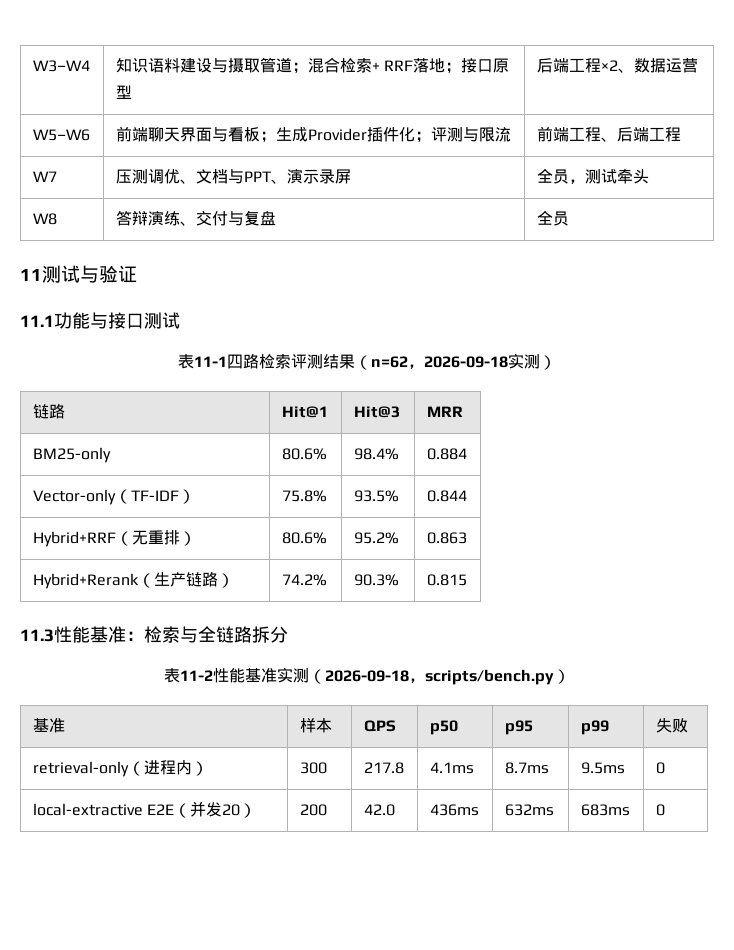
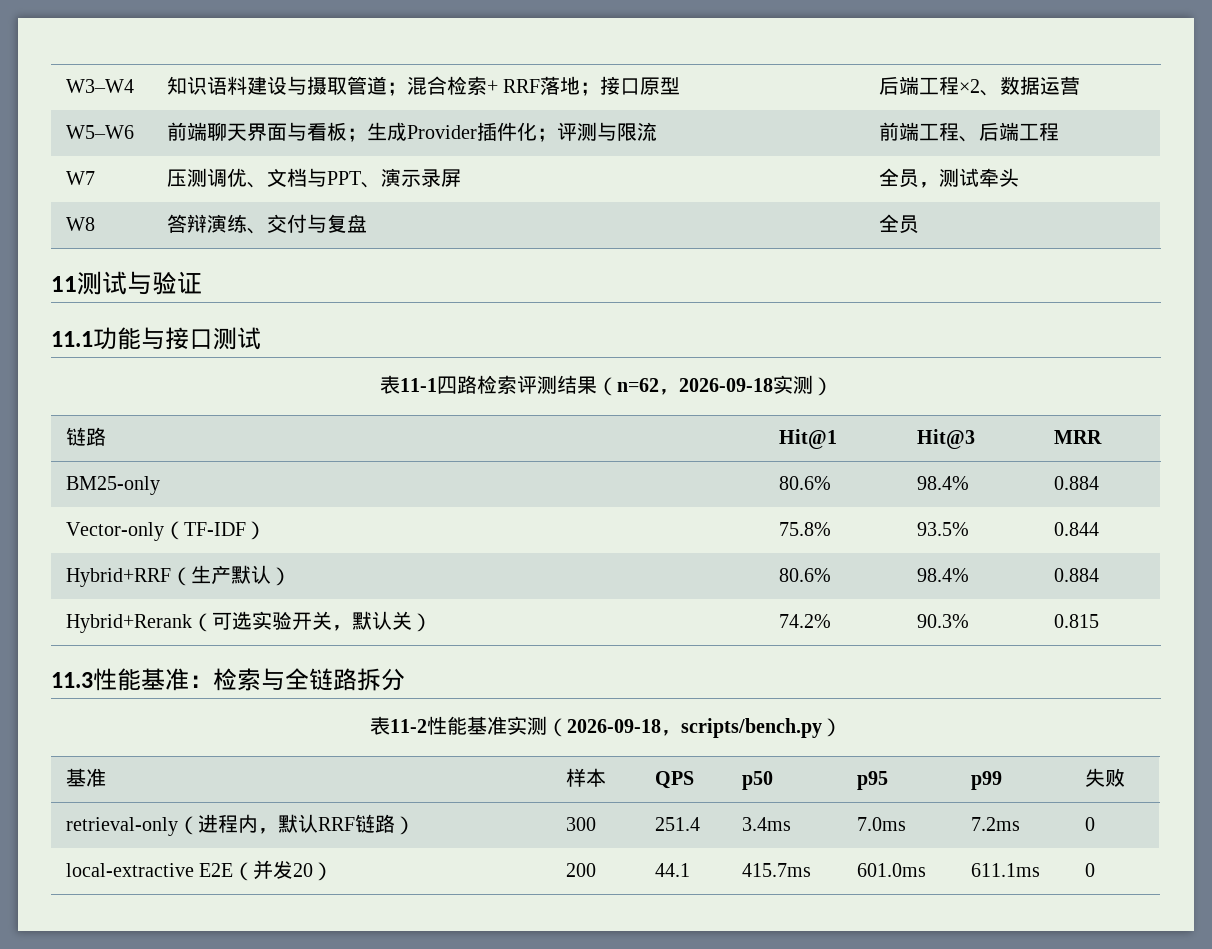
[131,530,180,545] 无重排 -> [190,565,271,584] 生产默认
[353,532,399,544] [426,532,467,544] 95.2% | 0.863 -> [916,568,969,582] [1053,568,1099,582] 98.4% | 0.884
[153,572,218,587] 生产链路 -> [211,611,412,631] 可选实验开关，默认关
[191,761,208,776] [299,762,327,774] [363,762,404,774] [429,762,474,774] [504,762,549,774] [580,762,625,774] ） | 300 | 217.8 | 4.1ms | 8.7ms | 9.5ms -> [257,814,415,835] [565,817,596,831] [654,817,700,831] [741,817,791,831] [856,817,906,831] [970,817,1020,831] ，默认RRF链路） | 300 | 251.4 | 3.4ms | 7.0ms | 7.2ms
[363,804,395,816] [429,804,479,816] [504,804,554,816] [580,804,630,816] 42.0 | 436ms | 632ms | 683ms -> [654,863,690,877] [741,863,811,877] [856,863,926,877] [970,863,1040,877] 44.1 | 415.7ms | 601.0ms | 611.1ms

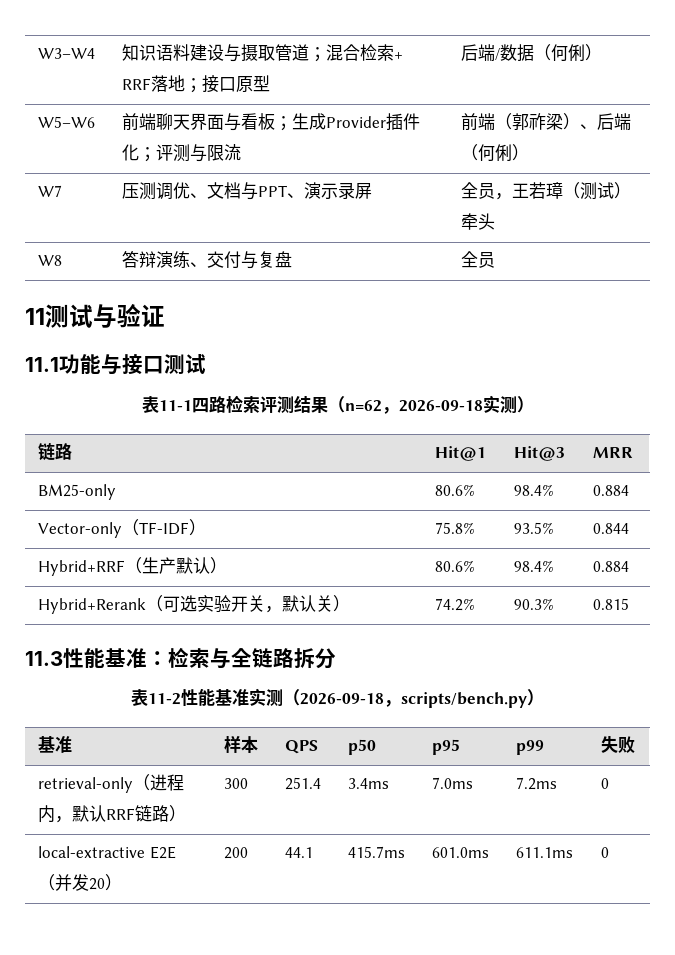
[918,76,1080,96] 工程×2、数据运营 -> [495,44,603,62] /数据（何俐）
[918,122,1059,142] 工程、后端工程 -> [495,113,632,130] [461,144,530,161] （郭祚梁）、后端（何俐）
[938,168,979,187] 测试 -> [512,182,632,200] 王若璋（测试）

